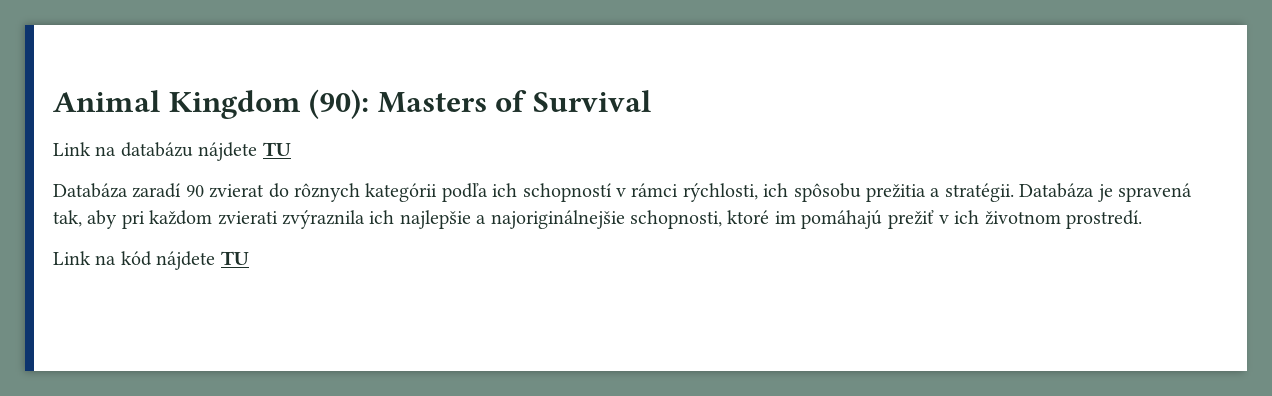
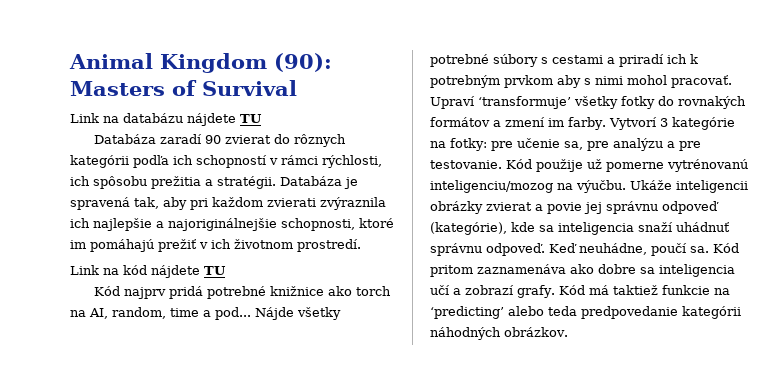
(249, 258) none -> [94,286,392,299] [70,307,341,320] [430,54,698,67] [430,75,732,88] [430,96,746,109] [430,117,735,130] [430,138,701,151] [430,159,748,172] [430,180,748,193] [430,201,719,214] [430,222,730,235] [430,243,739,256] [430,264,735,277] [430,285,730,298] [430,306,741,319] [430,327,568,340] // Kód najprv pridá potrebné knižnice ako torch na AI, random, time a pod... Nájde všetky potrebné súbory s cestami a priradí ich k potrebným prvkom aby s nimi mohol pracovať. Upraví ‘transformuje’ všetky fotky do rovnakých formátov a zmení im farby. Vytvorí 3 kategórie na fotky: pre učenie sa, pre analýzu a pre testovanie. Kód použije už pomerne vytrénovanú inteligenciu/mozog na výučbu. Ukáže inteligencii obrázky zvierat a povie jej správnu odpoveď (kategórie), kde sa inteligencia snaží uhádnuť správnu odpoveď. Keď neuhádne, poučí sa. Kód pritom zaznamenáva ako dobre sa inteligencia učí a zobrazí grafy. Kód má taktiež funkcie na ‘predicting’ alebo teda predpovedanie kategórii náhodných obrázkov.

